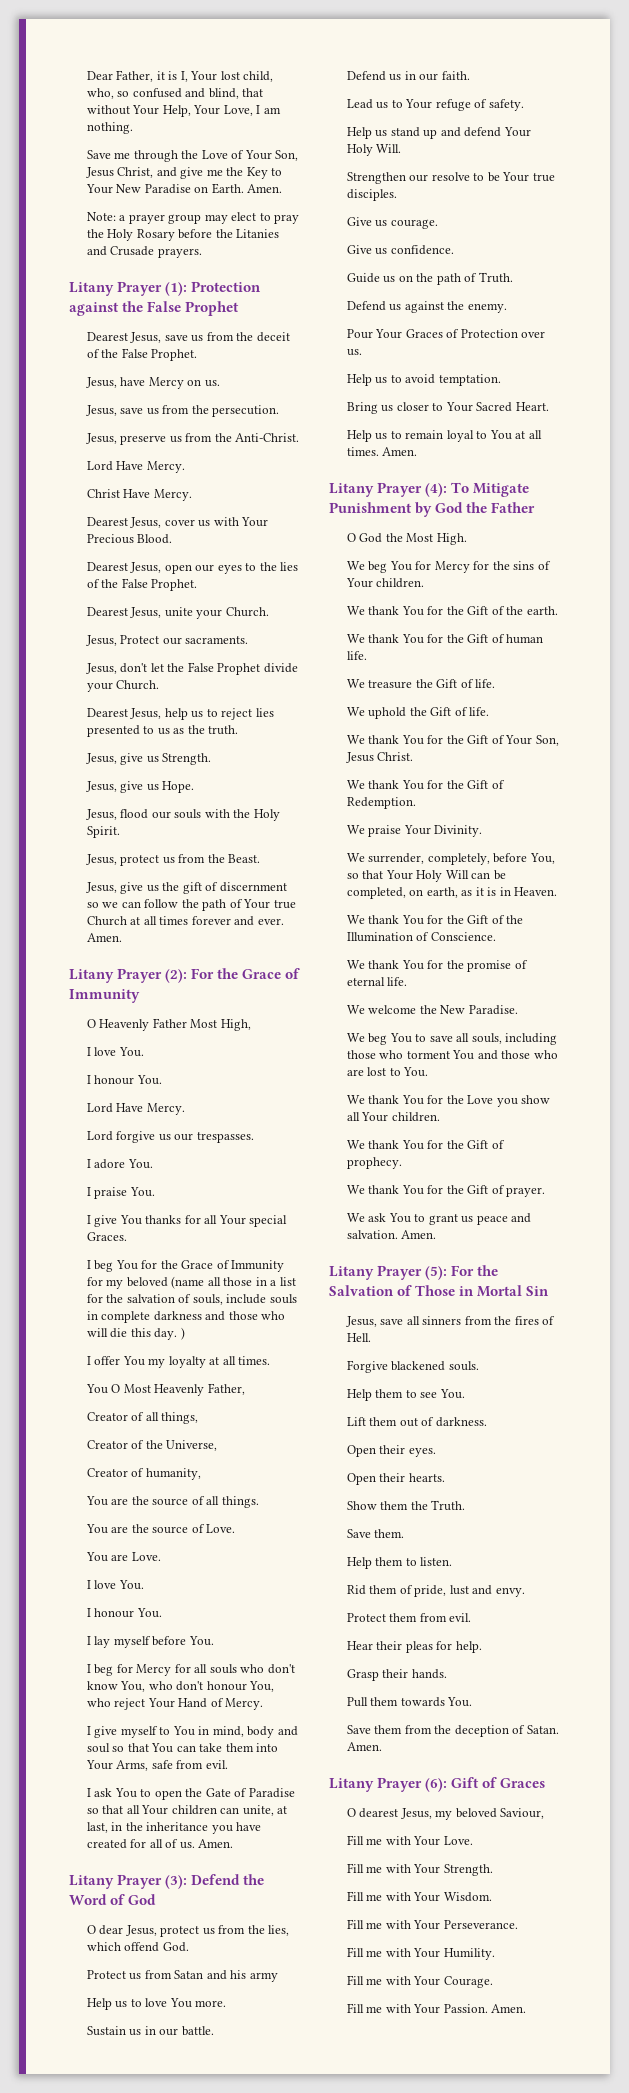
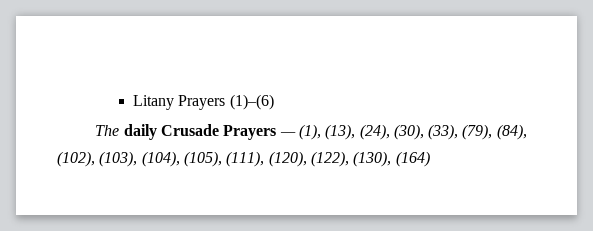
[86,70,274,82] [86,88,264,99] [86,105,281,117] [86,122,133,134] [86,150,299,162] [85,167,283,179] [85,183,283,194] [86,212,300,224] [86,229,280,241] [86,246,202,258] [69,281,262,296] [69,301,240,316] [86,332,290,343] [86,348,198,361] [85,377,220,389] [85,405,280,417] [85,433,300,445] [86,461,185,473] [86,489,192,501] [86,517,269,528] [86,534,173,544] [86,562,299,574] [86,578,198,591] [86,607,269,619] [85,635,249,646] [85,662,298,675] [86,680,160,692] [86,708,274,720] [86,725,239,737] [85,753,212,765] [85,781,195,793] [85,809,280,821] [86,826,120,838] [85,854,261,866] [85,882,287,894] [86,899,296,911] [86,916,284,926] [86,933,122,942] [69,968,301,983] [69,989,140,1003] [86,1018,251,1031] [86,1047,144,1057] [86,1075,162,1085] [86,1103,185,1115] [86,1131,254,1143] [86,1159,153,1169] [86,1187,155,1199] [86,1215,288,1227] [86,1232,127,1241] [86,1260,285,1272] [86,1276,296,1289] [86,1294,297,1305] [86,1311,286,1323] [86,1327,185,1340] [86,1356,271,1368] [85,1383,245,1396] [86,1412,199,1424] [86,1440,218,1451] [86,1468,201,1480] [85,1496,259,1508] [85,1524,236,1534] [85,1552,161,1562] [86,1580,144,1590] [86,1608,162,1618] [86,1636,214,1648] [86,1664,295,1676] [86,1681,275,1692] [86,1698,264,1710] [86,1726,298,1738] [86,1743,279,1753] [85,1760,228,1771] [86,1788,295,1800] [86,1805,288,1816] [86,1822,262,1834] [86,1839,234,1849] [69,1874,265,1889] [69,1894,157,1905] [86,1925,290,1937] [86,1942,189,1952] [86,1970,278,1982] [86,1998,227,2010] [86,2026,214,2036] [346,71,470,81] [346,99,524,111] [346,127,531,139] [346,144,402,156] [346,172,555,184] [346,189,397,201] [346,217,438,229] [346,245,454,255] [346,272,513,285] [346,301,507,313] [346,329,546,339] [346,349,362,356] [346,374,501,386] [346,402,549,414] [346,430,542,442] [346,447,418,456] [329,482,530,497] [329,502,536,517] [346,533,467,545] [346,561,551,573] [345,578,425,588] [346,606,558,616] [346,634,544,644] [346,651,367,660] [346,679,496,689] [346,707,490,719] [346,735,559,746] [345,752,414,763] [346,780,505,790] [346,797,416,809] [346,825,483,837] [346,853,555,865] [346,870,506,882] [346,887,558,899] [346,915,524,925] [346,932,496,942] [346,960,528,972] [346,977,408,986] [346,1005,518,1015] [346,1033,558,1045] [346,1050,558,1060] [346,1067,429,1077] [346,1095,551,1107] [346,1112,440,1122] [346,1140,505,1150] [346,1157,402,1169] [346,1185,546,1197] [346,1213,532,1225] [346,1230,437,1239] [329,1265,499,1280] [329,1285,550,1297] [345,1316,556,1327] [346,1333,371,1342] [346,1360,479,1373] [346,1389,465,1401] [346,1417,487,1427] [346,1445,436,1457] [346,1473,445,1485] [346,1500,466,1511] [346,1529,405,1538] [346,1557,453,1569] [346,1585,525,1597] [346,1613,472,1622] [346,1641,482,1653] [346,1669,447,1681] [346,1697,473,1707] [346,1725,559,1737] [346,1742,382,1751] [329,1777,546,1792] [346,1808,545,1820] [346,1835,473,1846] [346,1863,493,1876] [346,1891,492,1902] [346,1919,518,1930] [346,1947,495,1960] [346,1975,493,1988] [346,2003,527,2014] Dear Father, it is I, Your lost child, who, so confused and blind, that without Your Help, Your Love, I am nothing. // Save me through the Love of Your Son, Jesus Christ, and give me the Key to Your New Paradise on Earth. Amen. // Note: a prayer group may elect to pray the Holy Rosary before the Litanies and Crusade prayers. // Litany Prayer (1): Protection against the False Prophet // Dearest Jesus, save us from the deceit of the False Prophet. // Jesus, have Mercy on us. // Jesus, save us from the persecution. // Jesus, preserve us from the Anti-Christ. // Lord Have Mercy. // Christ Have Mercy. // Dearest Jesus, cover us with Your Precious Blood. // Dearest Jesus, open our eyes to the lies of the False Prophet. // Dearest Jesus, unite your Church. // Jesus, Protect our sacraments. // Jesus, don't let the False Prophet divide your Church. // Dearest Jesus, help us to reject lies presented to us as the truth. // Jesus, give us Strength. // Jesus, give us Hope. // Jesus, flood our souls with the Holy Spirit. // Jesus, protect us from the Beast. // Jesus, give us the gift of discernment so we can follow the path of Your true Church at all times forever and ever. Amen. // Litany Prayer (2): For the Grace of Immunity // O Heavenly Father Most High, // I love You. // I honour You. // Lord Have Mercy. // Lord forgive us our trespasses. // I adore You. // I praise You. // I give You thanks for all Your special Graces. // I beg You for the Grace of Immunity for my beloved (name all those in a list for the salvation of souls, include souls in complete darkness and those who will die this day. ) // I offer You my loyalty at all times. // You O Most Heavenly Father, // Creator of all things, // Creator of the Universe, // Creator of humanity, // You are the source of all things. // You are the source of Love. // You are Love. // I love You. // I honour You. // I lay myself before You. // I beg for Mercy for all souls who don't know You, who don't honour You, who reject Your Hand of Mercy. // I give myself to You in mind, body and soul so that You can take them into Your Arms, safe from evil. // I ask You to open the Gate of Paradise so that all Your children can unite, at last, in the inheritance you have created for all of us. Amen. // Litany Prayer (3): Defend the Word of God // O dear Jesus, protect us from the lies, which offend God. // Protect us from Satan and his army // Help us to love You more. // Sustain us in our battle. // Defend us in our faith. // Lead us to Your refuge of safety. // Help us stand up and defend Your Holy Will. // Strengthen our resolve to be Your true disciples. // Give us courage. // Give us confidence. // Guide us on the path of Truth. // Defend us against the enemy. // Pour Your Graces of Protection over us. // Help us to avoid temptation. // Bring us closer to Your Sacred Heart. // Help us to remain loyal to You at all times. Amen. // Litany Prayer (4): To Mitigate Punishment by God the Father // O God the Most High. // We beg You for Mercy for the sins of Your children. // We thank You for the Gift of the earth. // We thank You for the Gift of human life. // We treasure the Gift of life. // We uphold the Gift of life. // We thank You for the Gift of Your Son, Jesus Christ. // We thank You for the Gift of Redemption. // We praise Your Divinity. // We surrender, completely, before You, so that Your Holy Will can be completed, on earth, as it is in Heaven. // We thank You for the Gift of the Illumination of Conscience. // We thank You for the promise of eternal life. // We welcome the New Paradise. // We beg You to save all souls, including those who torment You and those who are lost to You. // We thank You for the Love you show all Your children. // We thank You for the Gift of prophecy. // We thank You for the Gift of prayer. // We ask You to grant us peace and salvation. Amen. // Litany Prayer (5): For the Salvation of Those in Mortal Sin // Jesus, save all sinners from the fires of Hell. // Forgive blackened souls. // Help them to see You. // Lift them out of darkness. // Open their eyes. // Open their hearts. // Show them the Truth. // Save them. // Help them to listen. // Rid them of pride, lust and envy. // Protect them from evil. // Hear their pleas for help. // Grasp their hands. // Pull them towards You. // Save them from the deception of Satan. Amen. // Litany Prayer (6): Gift of Graces // O dearest Jesus, my beloved Saviour, // Fill me with Your Love. // Fill me with Your Strength. // Fill me with Your Wisdom. // Fill me with Your Perseverance. // Fill me with Your Humility. // Fill me with Your Courage. // Fill me with Your Passion. Amen. -> [133,94,274,110] [95,124,527,140] [57,151,430,167] Litany Prayers (1)–(6) // The daily Crusade Prayers — (1), (13), (24), (30), (33), (79), (84), (102), (103), (104), (105), (111), (120), (122), (130), (164)

